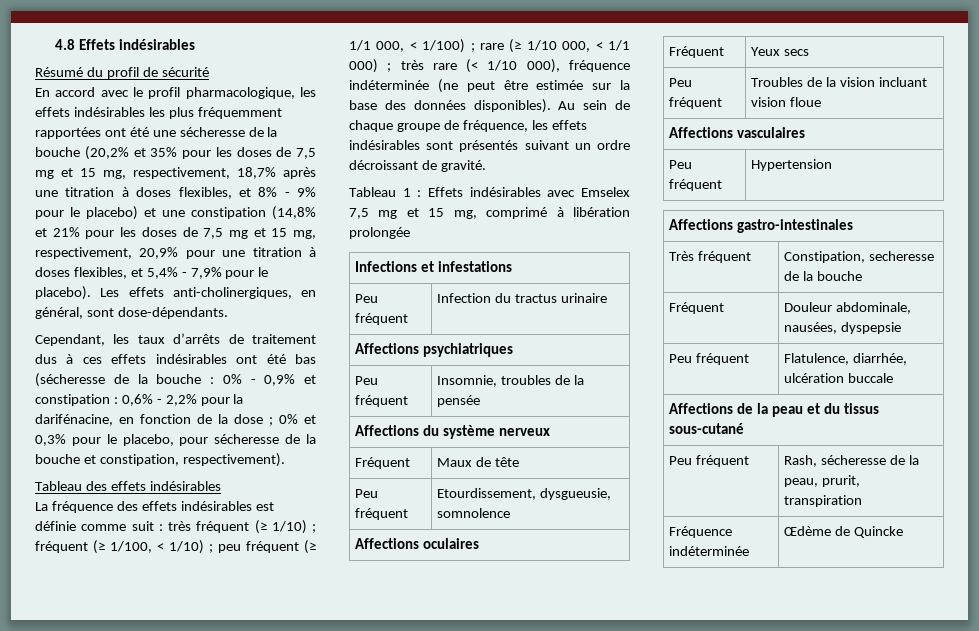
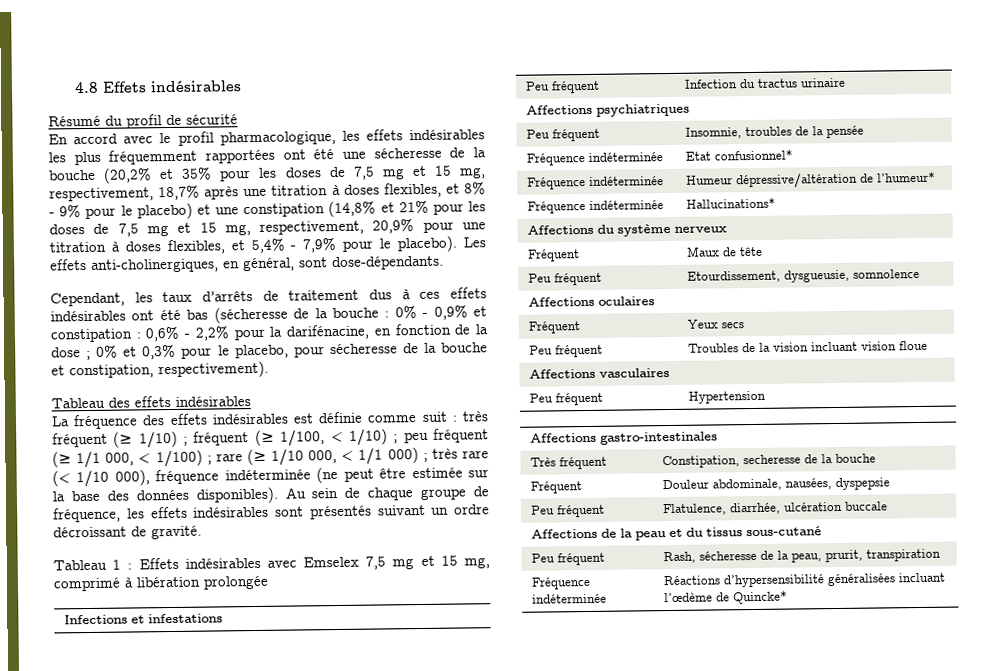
(481, 401) none -> [526,152,664,166] [685,149,794,161] [527,176,665,190] [686,171,937,189] [527,200,665,214] [686,197,777,209] // Fréquence indéterminée | Etat confusionnel* // Fréquence indéterminée | Humeur dépressive/altération de l’humeur* // Fréquence indéterminée | Hallucinations*
[784,526,904,538] Œdème de Quincke -> [663,572,946,588] [664,590,789,605] Réactions d’hypersensibilité généralisées incluant l’œdème de Quincke*

